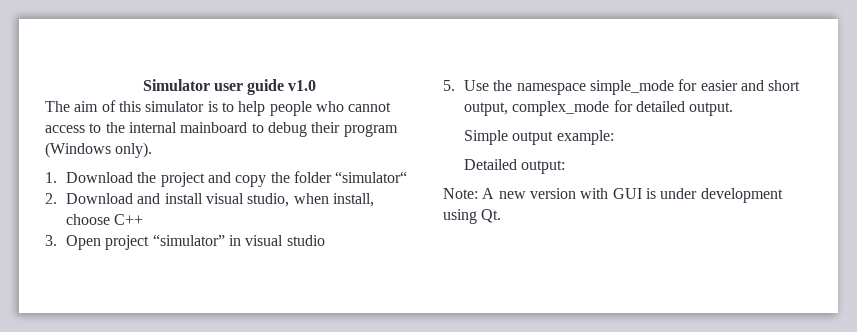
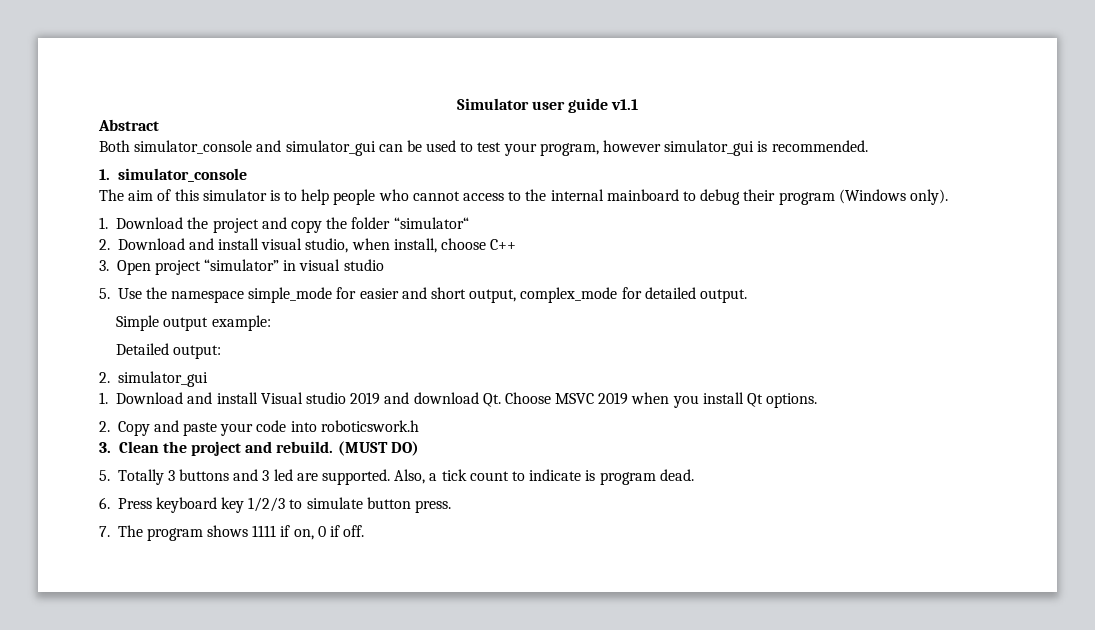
[288,80,317,91] v1.0 -> [611,99,639,110] [98,119,159,131] [99,140,868,156] [99,168,247,182] v1.1 // Abstract // Both simulator_console and simulator_gui can be used to test your program, however simulator_gui is recommended. // 1. simulator_console
[443,188,783,203] [443,209,502,224] Note: A new version with GUI is under development using Qt. -> [99,371,208,387] [99,392,818,408] [99,420,419,436] [99,441,419,456] [99,469,694,485] [99,497,452,513] [99,525,365,541] 2. simulator_gui // 1. Download and install Visual studio 2019 and download Qt. Choose MSVC 2019 when you install Qt options. // 2. Copy and paste your code into roboticswork.h // 3. Clean the project and rebuild. (MUST DO) // 5. Totally 3 buttons and 3 led are supported. Also, a tick count to indicate is program dead. // 6. Press keyboard key 1/2/3 to simulate button press. // 7. The program shows 1111 if on, 0 if off.

